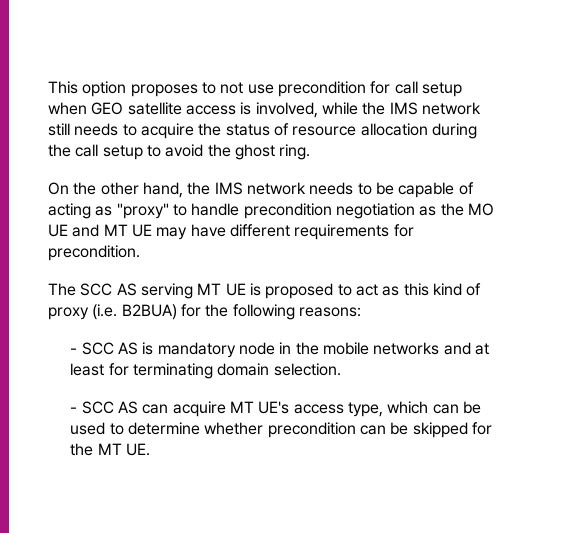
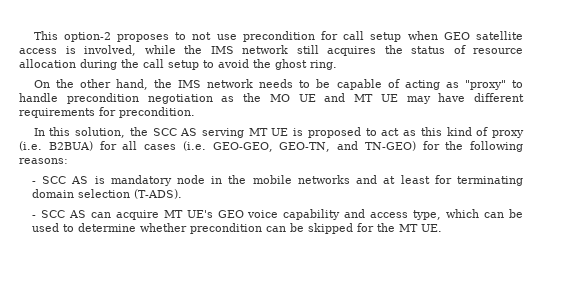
[82,81,127,97] option -> [63,32,111,42] option-2
[74,123,194,139] needs to acquire -> [327,46,376,56] acquires
[48,283,76,296] The -> [33,127,148,138] In this solution, the
(201, 310) none -> [122,141,440,152] all cases (i.e. GEO-GEO, GEO-TN, and TN-GEO) for
[273,363,341,376] selection. -> [77,189,182,199] selection (T-ADS).
(290, 407) none -> [217,209,366,220] GEO voice capability and

